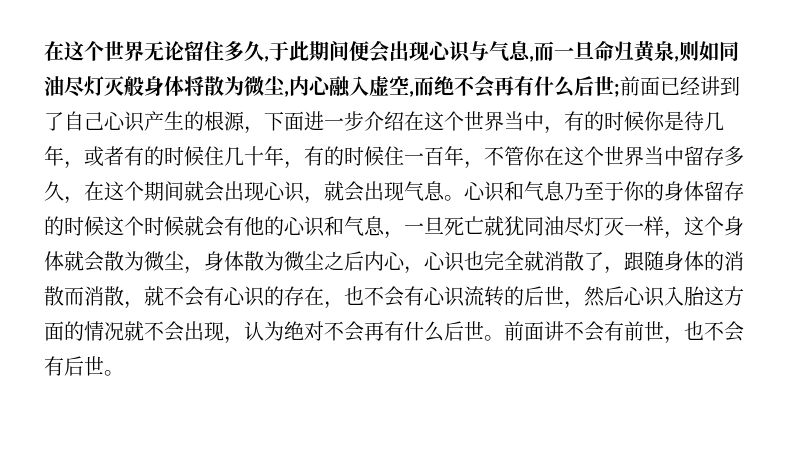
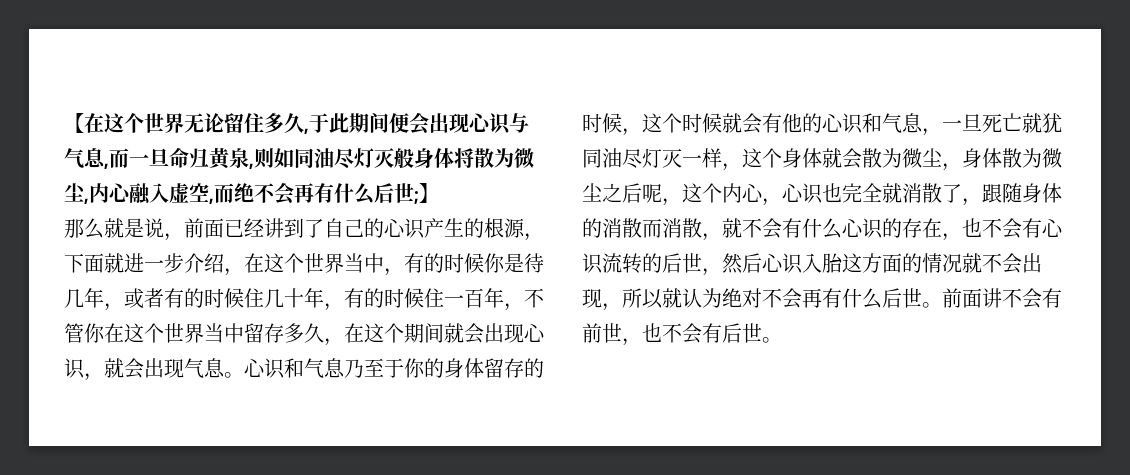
(44, 51) none -> [64,113,84,133] 【
(620, 90) none -> [419,183,439,203] [64,218,184,241] 】 // 那么就是说，
(104, 121) none -> [364,218,384,238] 的
(304, 121) none -> [104,253,124,273] 就
(404, 121) none -> [224,268,244,276] ，
(104, 226) none -> [622,128,642,136] ，
(364, 261) none -> [642,183,722,206] 呢，这个
(224, 296) none -> [802,218,842,239] 什么
(244, 340) none -> [622,288,682,309] 所以就

